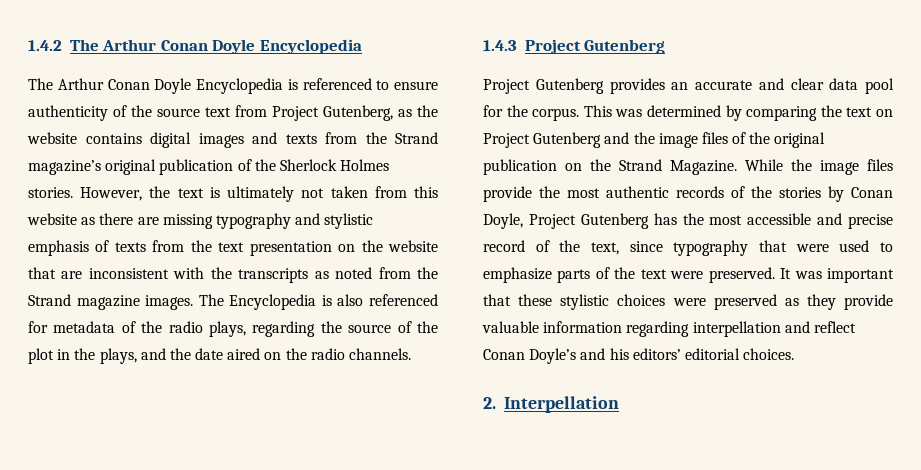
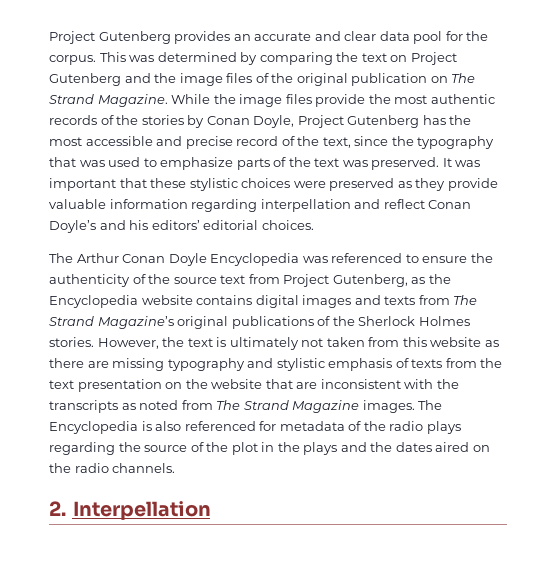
[28,39,362,54] [28,78,298,94] 1.4.2 The Arthur Conan Doyle Encyclopedia // The Arthur Conan Doyle Encyclopedia is -> [49,31,489,44] [49,52,457,65] [49,73,476,86] [49,94,495,107] [49,115,472,128] [49,136,495,149] [49,157,481,170] [49,178,498,191] [49,199,472,212] [49,220,314,233] [49,253,328,266] Project Gutenberg provides an accurate and clear data pool for the corpus. This was determined by comparing the text on Project Gutenberg and the image files of the original publication on The Strand Magazine. While the image files provide the most authentic records of the stories by Conan Doyle, Project Gutenberg has the most accessible and precise record of the text, since the typography that was used to emphasize parts of the text was preserved. It was important that these stylistic choices were preserved as they provide valuable information regarding interpellation and reflect Conan Doyle’s and his editors’ editorial choices. // The Arthur Conan Doyle Encyclopedia was
(438, 85) none -> [470,253,493,263] the
(438, 111) none -> [49,295,138,308] Encyclopedia
[365,132,438,144] [28,159,234,175] the Strand magazine’s original publication -> [453,295,478,305] [49,316,314,329] The Strand Magazine’s original publications
[417,267,439,279] [28,294,140,310] the Strand magazine -> [216,400,360,413] The Strand Magazine
[209,321,247,337] plays, -> [426,421,461,434] plays
[99,348,224,364] plays, and the date -> [303,442,432,455] plays and the dates
[483,39,666,54] [483,78,894,94] [483,105,893,121] [483,132,826,148] [483,159,893,175] [483,186,893,202] [483,213,893,229] [483,240,893,256] [483,267,894,283] [483,294,893,310] [482,321,856,337] [483,348,795,364] // 1.4.3 Project Gutenberg // Project Gutenberg provides an accurate and clear data pool for the corpus. This was determined by comparing the text on Project Gutenberg and the image files of the original publication on the Strand Magazine. While the image files provide the most authentic records of the stories by Conan Doyle, Project Gutenberg has the most accessible and precise record of the text, since typography that were used to emphasize parts of the text were preserved. It was important that these stylistic choices were preserved as they provide valuable information regarding interpellation and reflect Conan Doyle’s and his editors’ editorial choices. -> (176, 468) none

